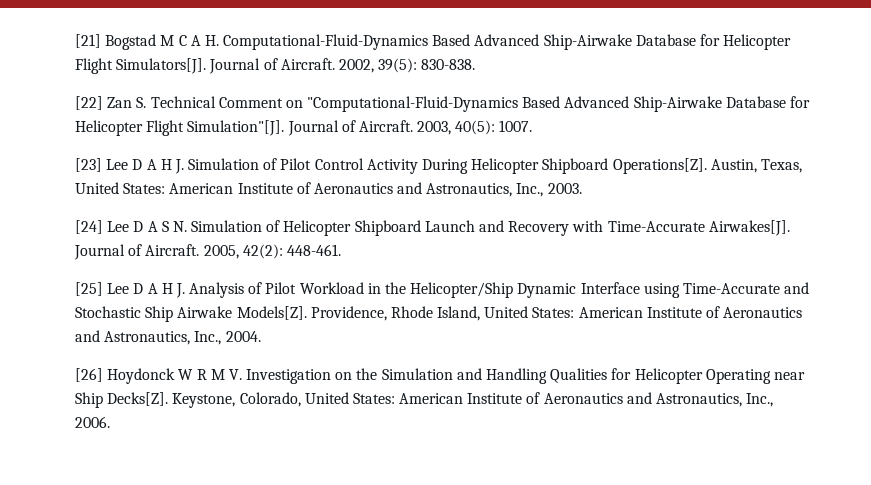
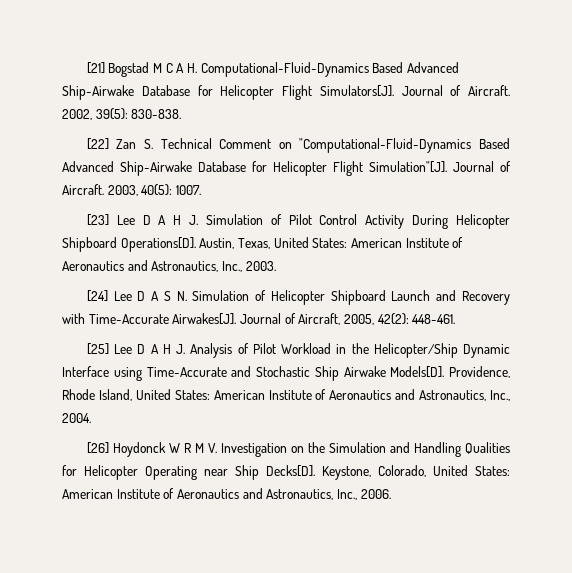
[612,158,707,174] Operations[Z]. -> [120,237,196,252] Operations[D].
[145,244,200,256] Aircraft. -> [298,313,341,325] Aircraft,
[236,306,307,320] Models[Z]. -> [390,366,445,378] Models[D].
[107,392,169,406] Decks[Z]. -> [266,465,315,477] Decks[D].

